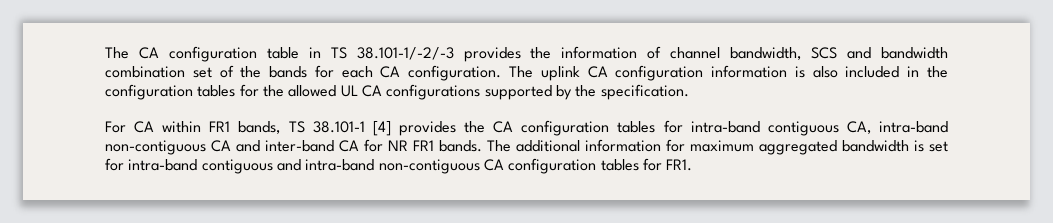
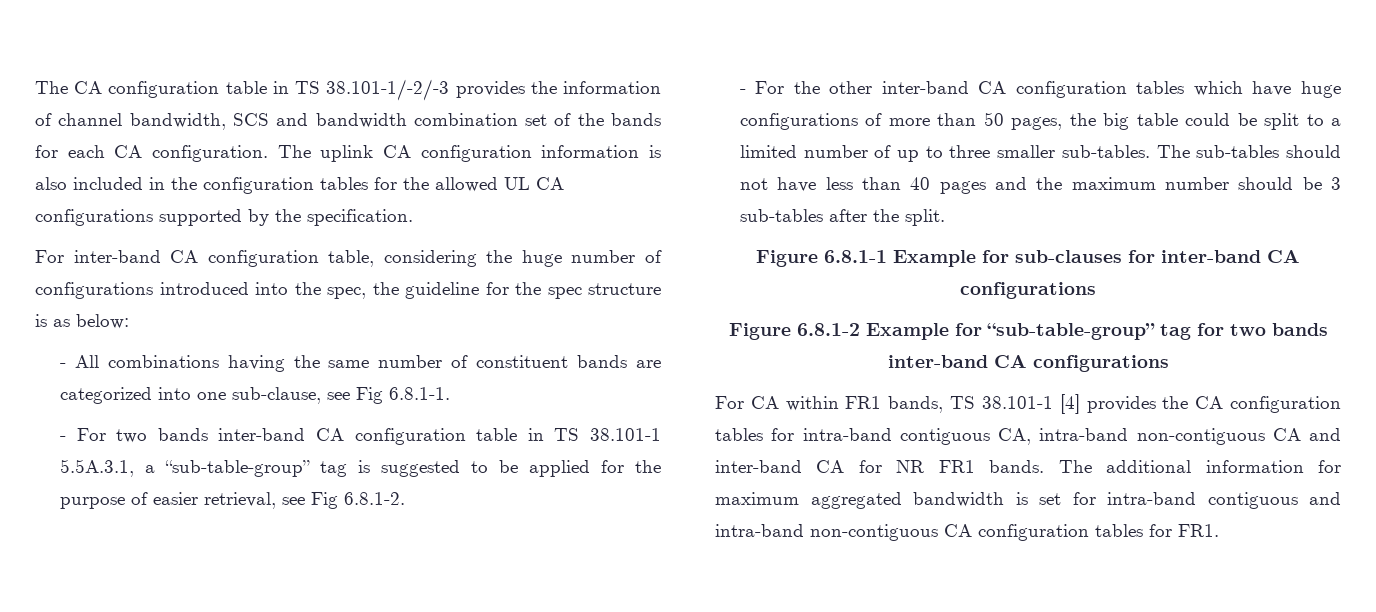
(689, 92) none -> [35,250,662,267] [35,282,661,299] [35,314,129,329] [59,355,662,372] [59,387,450,404] [59,428,661,445] [59,459,662,477] [59,492,405,509] [739,81,1341,98] [739,112,1342,130] [739,145,1341,162] [739,177,1341,194] [739,209,945,226] [756,250,1300,267] [960,282,1096,299] [728,323,1328,340] [887,355,1169,372] // For inter-band CA configuration table, considering the huge number of configurations introduced into the spec, the guideline for the spec structure is as below: // - All combinations having the same number of constituent bands are categorized into one sub-clause, see Fig 6.8.1-1. // - For two bands inter-band CA configuration table in TS 38.101-1 5.5A.3.1, a “sub-table-group” tag is suggested to be applied for the purpose of easier retrieval, see Fig 6.8.1-2. // - For the other inter-band CA configuration tables which have huge configurations of more than 50 pages, the big table could be split to a limited number of up to three smaller sub-tables. The sub-tables should not have less than 40 pages and the maximum number should be 3 sub-tables after the split. // Figure 6.8.1-1 Example for sub-clauses for inter-band CA configurations // Figure 6.8.1-2 Example for “sub-table-group” tag for two bands inter-band CA configurations

